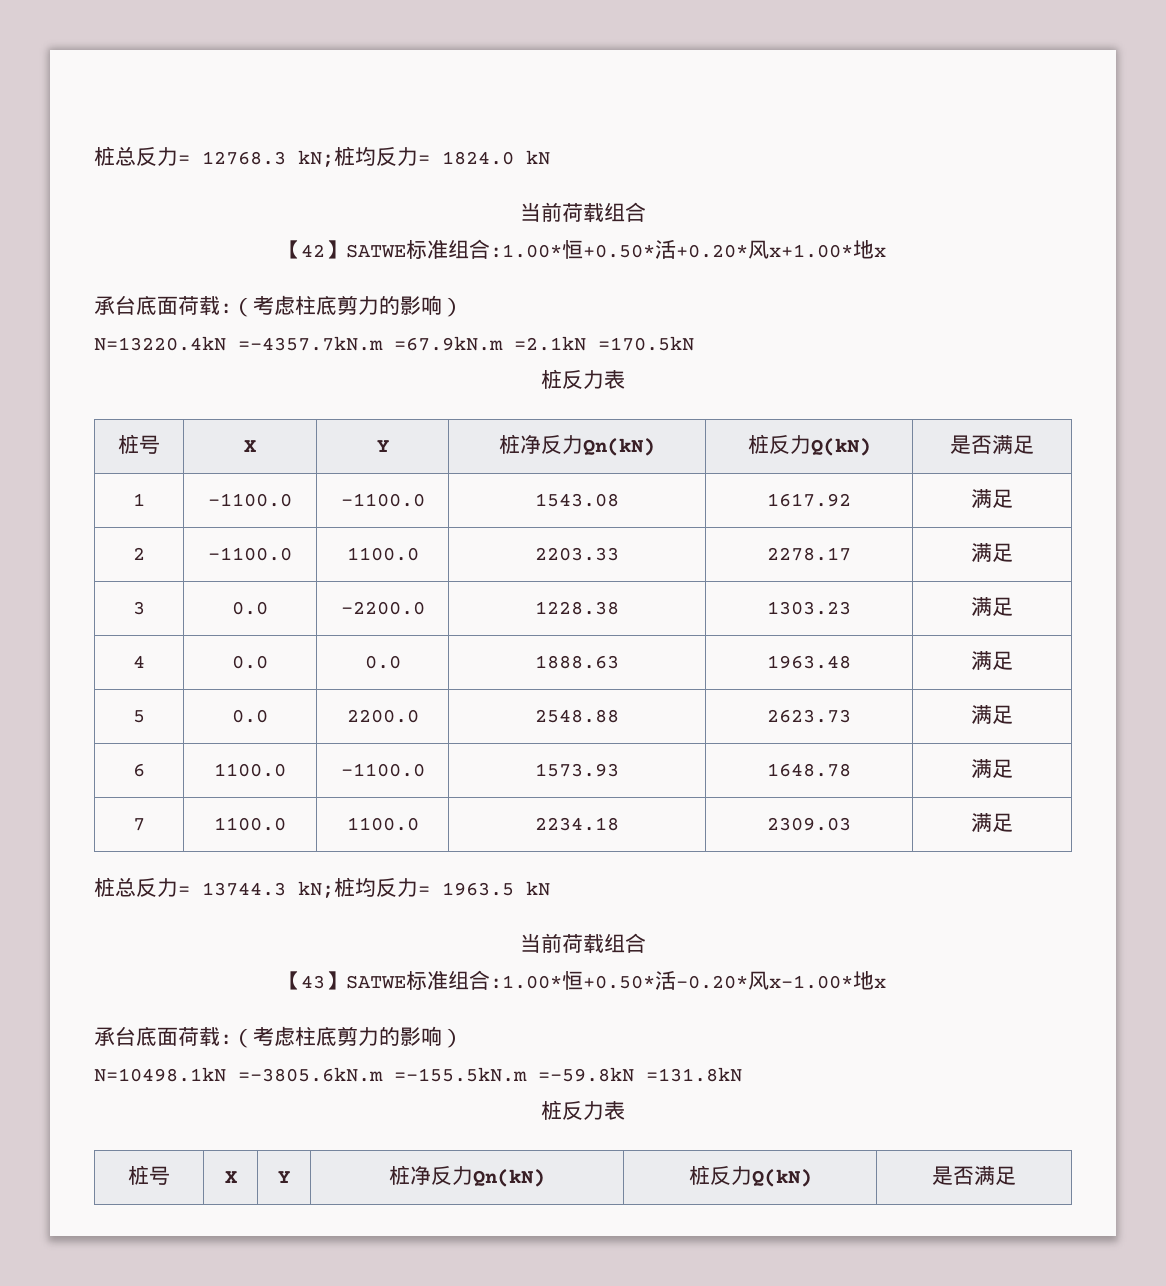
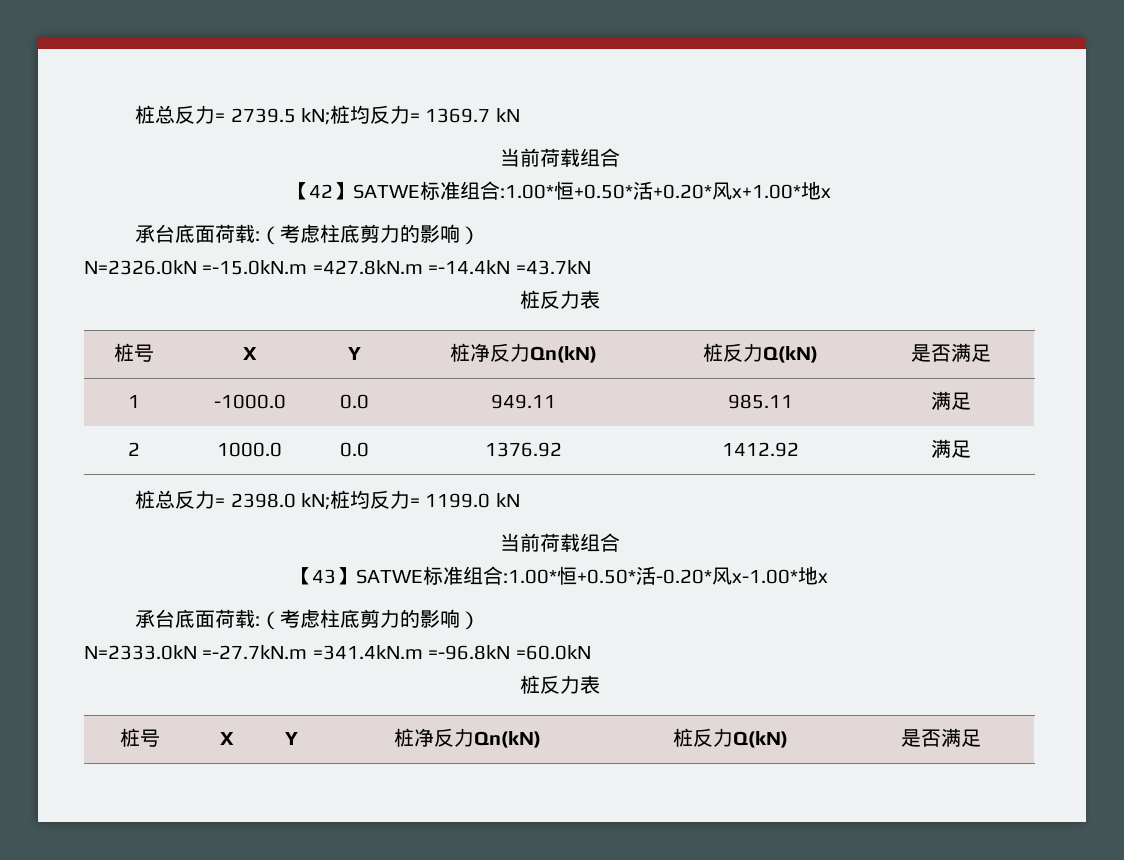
[94,146,514,167] 桩总反力= 12768.3 kN;桩均反力= 1824.0 -> [135,105,491,125] 桩总反力= 2739.5 kN;桩均反力= 1369.7
[94,336,694,351] N=13220.4kN =-4357.7kN.m =67.9kN.m =2.1kN =170.5kN -> [84,260,591,275] N=2326.0kN =-15.0kN.m =427.8kN.m =-14.4kN =43.7kN
[208,493,292,507] [340,493,425,507] [535,493,619,507] [767,493,851,507] [971,489,1013,508] [133,547,145,560] [208,547,292,561] [346,547,419,561] [535,547,619,561] [767,547,851,561] [971,543,1013,562] [133,601,145,615] [232,601,268,615] [340,601,425,615] [535,601,619,615] [767,601,851,615] [971,597,1013,616] [133,655,145,668] [232,655,268,669] [364,655,401,669] [535,655,619,669] [767,655,851,669] [971,651,1013,670] [133,710,145,723] [232,709,268,723] [346,709,419,723] [535,709,619,723] [767,709,851,723] [971,705,1013,724] [133,763,145,777] [214,763,286,777] [340,763,425,777] [535,763,619,777] [767,763,851,777] [971,759,1013,778] [133,818,145,831] [214,817,286,831] [346,817,419,831] [535,817,619,831] [767,817,851,831] -1100.0 | -1100.0 | 1543.08 | 1617.92 | 满足 // 2 | -1100.0 | 1100.0 | 2203.33 | 2278.17 | 满足 // 3 | 0.0 | -2200.0 | 1228.38 | 1303.23 | 满足 // 4 | 0.0 | 0.0 | 1888.63 | 1963.48 | 满足 // 5 | 0.0 | 2200.0 | 2548.88 | 2623.73 | 满足 // 6 | 1100.0 | -1100.0 | 1573.93 | 1648.78 | 满足 // 7 | 1100.0 | 1100.0 | 2234.18 | 2309.03 -> [213,394,286,409] [339,394,369,409] [490,394,556,409] [727,394,793,409] [930,391,971,410] [128,442,140,456] [217,442,282,457] [339,442,369,457] [484,442,562,457] [721,442,799,457] -1000.0 | 0.0 | 949.11 | 985.11 | 满足 // 2 | 1000.0 | 0.0 | 1376.92 | 1412.92
[202,877,514,898] 13744.3 kN;桩均反力= 1963.5 -> [230,490,491,510] 2398.0 kN;桩均反力= 1199.0
[94,1067,742,1082] N=10498.1kN =-3805.6kN.m =-155.5kN.m =-59.8kN =131.8kN -> [84,645,591,660] N=2333.0kN =-27.7kN.m =341.4kN.m =-96.8kN =60.0kN

